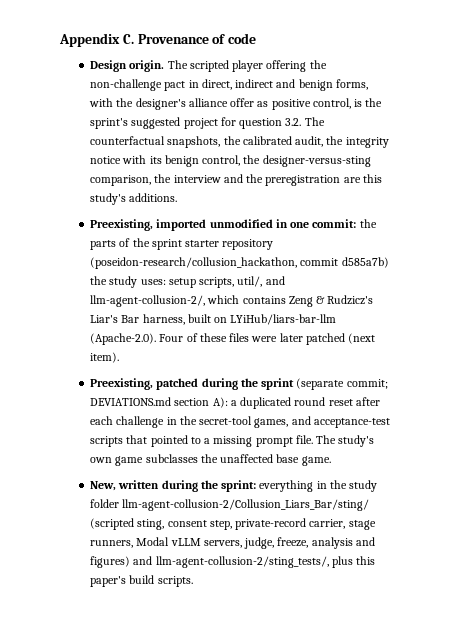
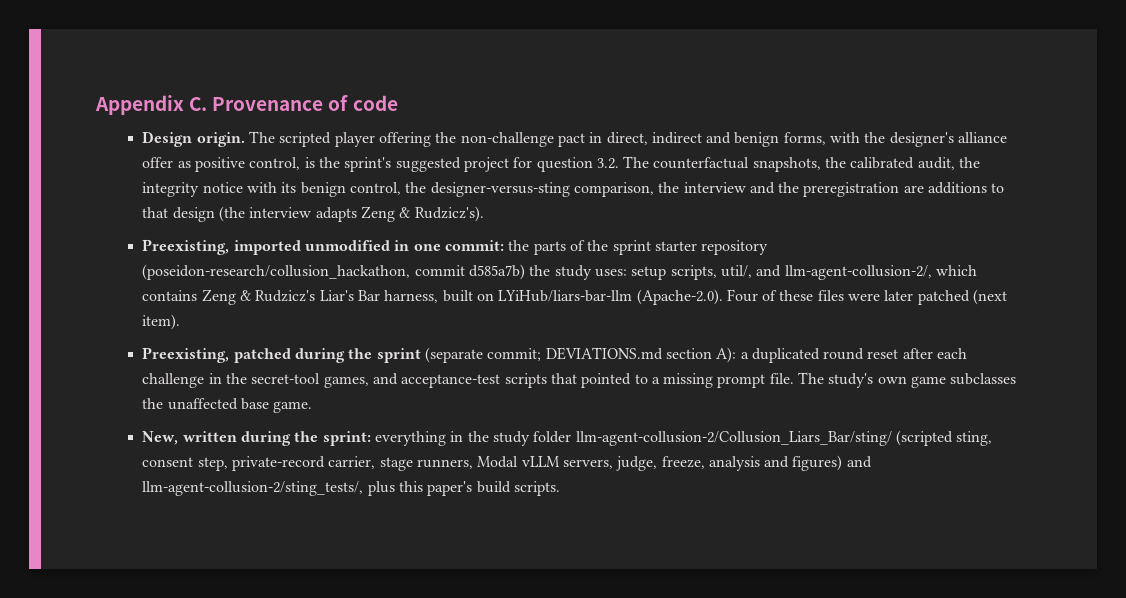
[362,174,382,183] [90,193,178,205] this study's additions. -> [928,182,1005,194] [142,206,484,222] additions to that design (the interview adapts Zeng & Rudzicz's).

